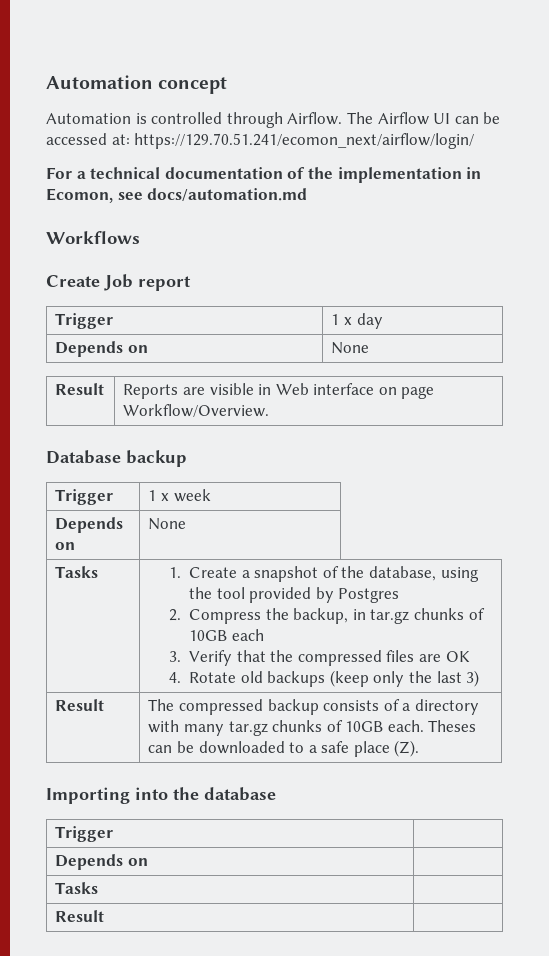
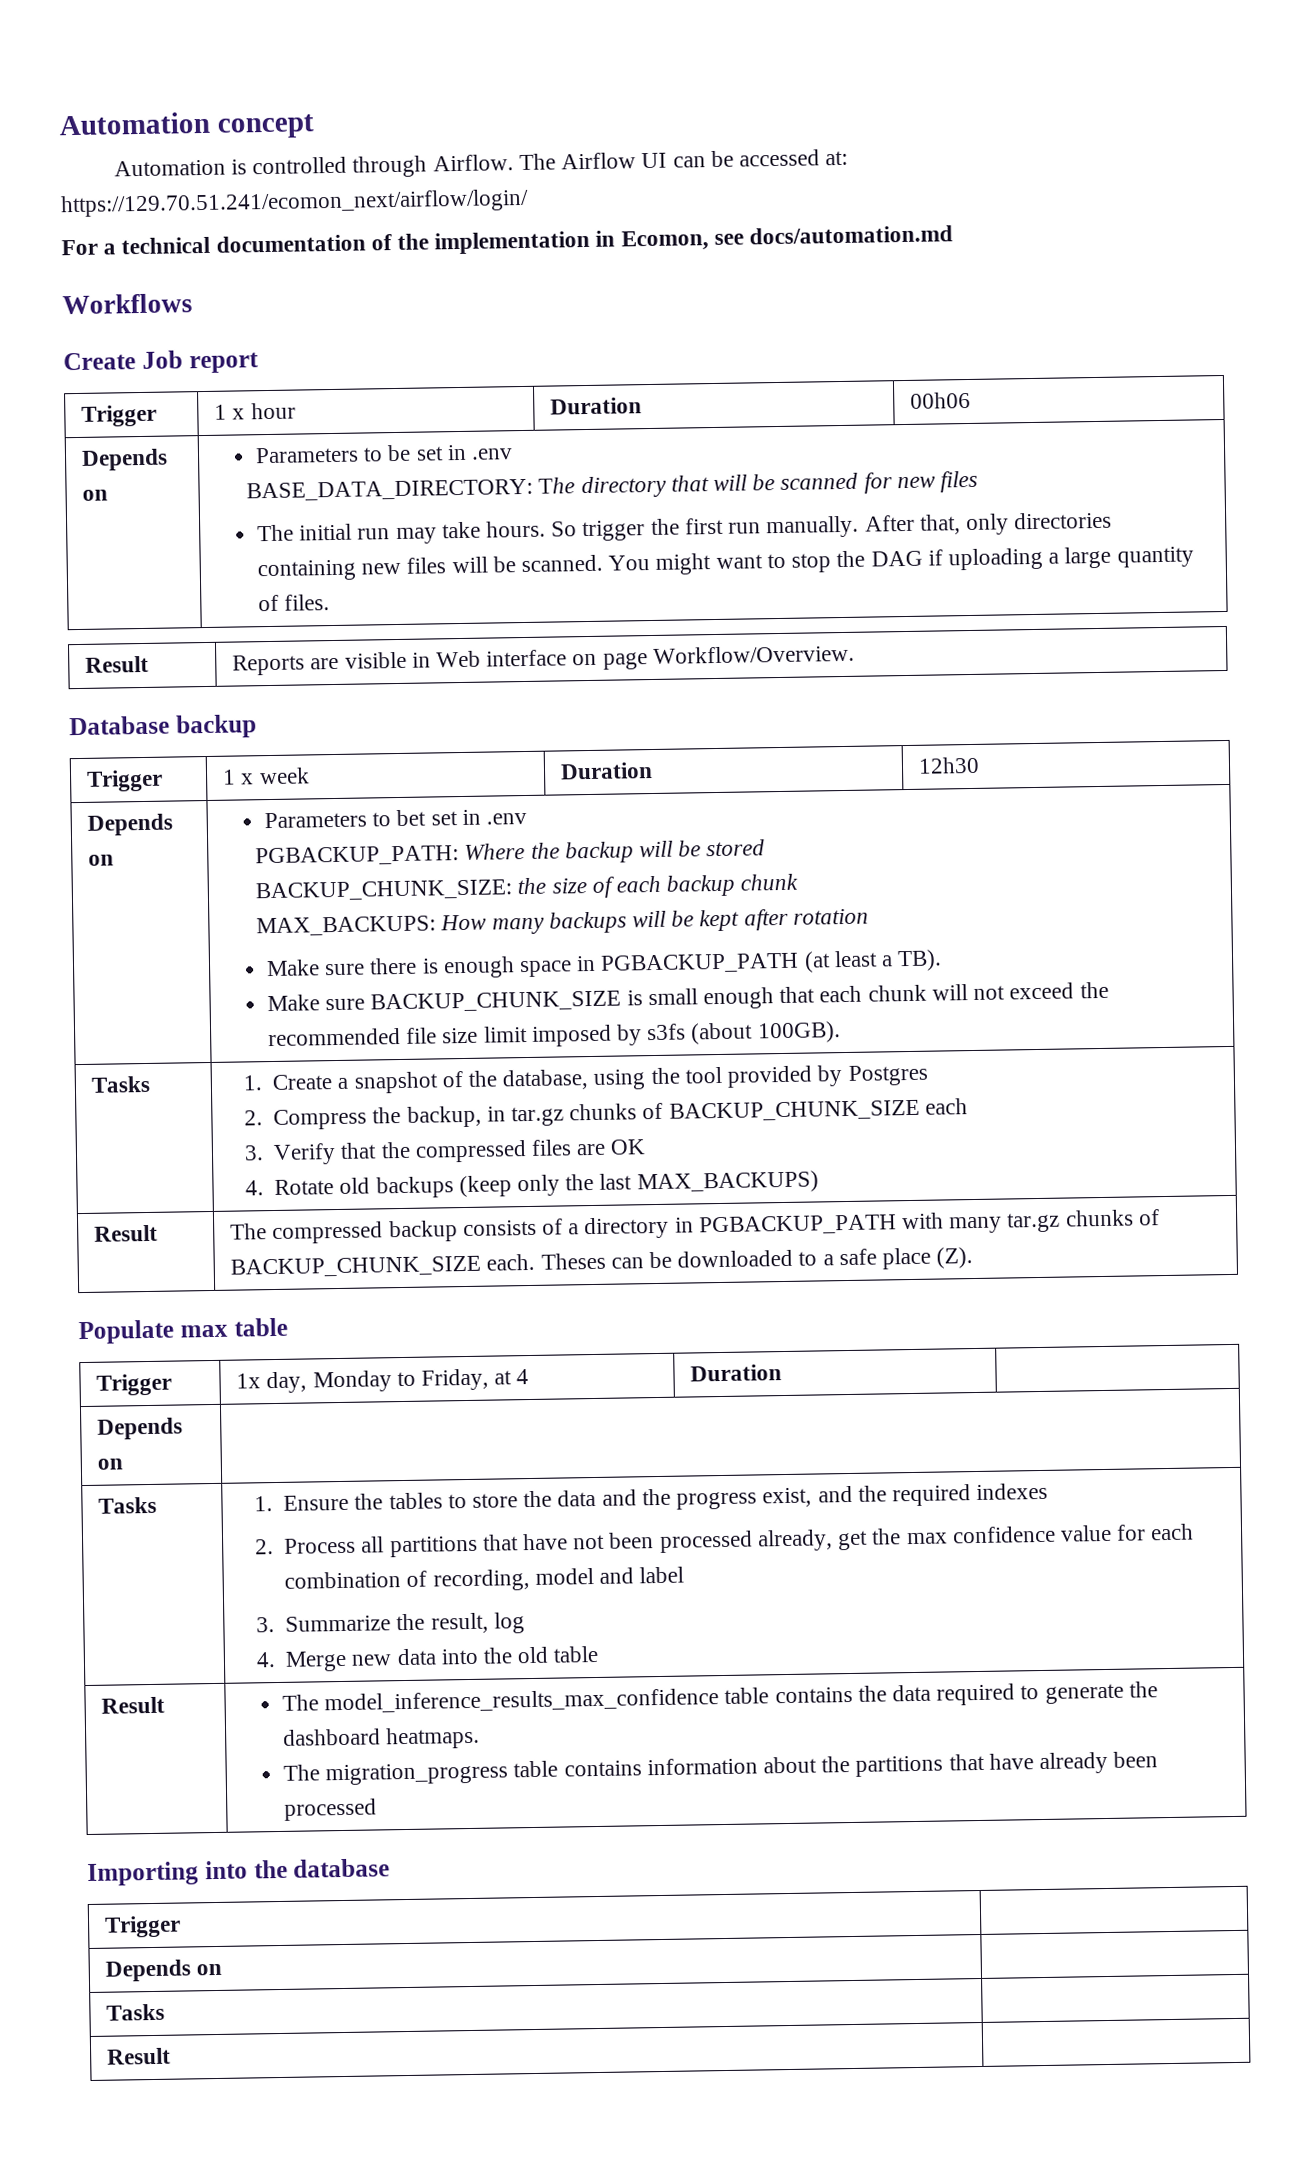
[356,313,383,329] [55,341,148,357] [331,342,370,354] day // Depends on | None -> [250,402,296,420] [550,397,643,415] [910,391,972,409] [81,448,169,471] [82,489,109,501] [254,444,514,464] [246,470,979,502] [256,511,1113,545] [256,546,1194,582] [257,594,331,612] hour | Duration | 00h06 // Depends on | Parameters to be set in .env // BASE_DATA_DIRECTORY: The directory that will be scanned for new files // The initial run may take hours. So trigger the first run manually. After that, only directories containing new files will be scanned. You might want to stop the DAG if uploading a large quantity of files.
[55,517,124,533] [55,542,76,550] [148,518,187,530] // Depends on | None -> [560,761,654,780] [918,756,981,774] [87,813,174,836] [88,854,115,866] [263,809,528,829] [255,839,766,867] [255,873,799,902] [256,908,869,937] [265,949,943,979] [266,981,1109,1013] [267,1021,841,1047] | Duration | 12h30 // Depends on | Parameters to bet set in .env // PGBACKUP_PATH: Where the backup will be stored // BACKUP_CHUNK_SIZE: the size of each backup chunk // MAX_BACKUPS: How many backups will be kept after rotation // Make sure there is enough space in PGBACKUP_PATH (at least a TB). // Make sure BACKUP_CHUNK_SIZE is small enough that each chunk will not exceed the recommended file size limit imposed by s3fs (about 100GB).
[189,630,228,641] 10GB -> [668,1099,920,1122] BACKUP_CHUNK_SIZE
[466,670,480,687] 3) -> [636,1170,819,1195] MAX_BACKUPS)
(479, 707) none -> [674,1214,897,1236] in PGBACKUP_PATH
[345,721,384,732] 10GB -> [230,1255,482,1278] BACKUP_CHUNK_SIZE
(420, 748) none -> [78,1317,288,1345] [96,1373,173,1396] [236,1368,530,1394] [690,1364,783,1382] [97,1417,184,1440] [97,1458,124,1470] [98,1496,158,1514] [253,1482,1049,1512] [254,1523,1195,1558] [284,1566,685,1592] [255,1612,525,1634] [255,1645,600,1672] [101,1696,166,1714] [281,1681,1158,1714] [282,1726,481,1750] [282,1751,1159,1786] [283,1798,377,1821] // Populate max table // Trigger | 1x day, Monday to Friday, at 4 | Duration | // Depends on | // Tasks | 1. Ensure the tables to store the data and the progress exist, and the required indexes // 2. Process all partitions that have not been processed already, get the max confidence value for each combination of recording, model and label // 3. Summarize the result, log // 4. Merge new data into the old table // Result | The model_inference_results_max_confidence table contains the data required to generate the dashboard heatmaps. // The migration_progress table contains information about the partitions that have already been processed

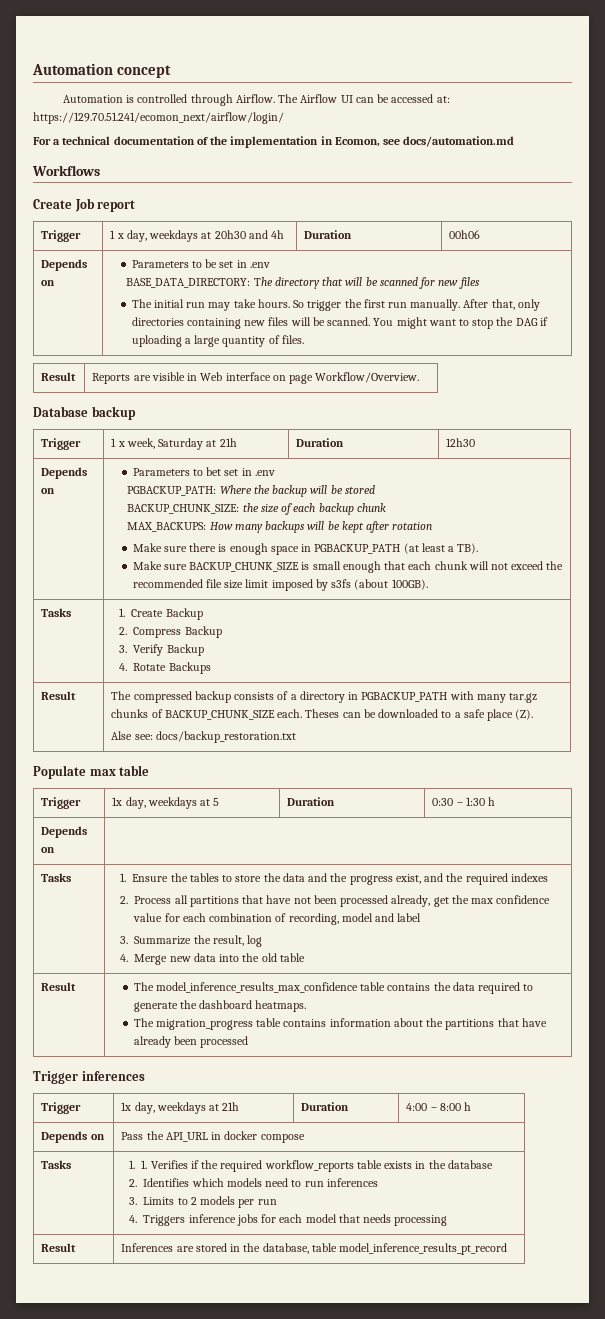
[250,402,296,420] hour -> [126,230,285,242] day, weekdays at 20h30 and 4h
[258,767,310,785] week -> [126,438,237,450] week, Saturday at 21h
[337,1064,928,1094] [243,1098,968,1130] [243,1139,647,1165] [244,1170,819,1199] a snapshot of the database, using the tool provided by Postgres // 2. Compress the backup, in tar.gz chunks of BACKUP_CHUNK_SIZE each // 3. Verify that the compressed files are OK // 4. Rotate old backups (keep only the last MAX_BACKUPS) -> [165,608,203,620] [119,626,222,638] [119,644,204,656] [119,662,211,674] Backup // 2. Compress Backup // 3. Verify Backup // 4. Rotate Backups
(974, 1258) none -> [111,731,296,743] // Alse see: docs/backup_restoration.txt
[312,1368,530,1393] [690,1364,783,1382] Monday to Friday, at 4 | Duration | -> [147,797,220,809] [287,797,336,806] [432,797,496,806] weekdays at 5 | Duration | 0:30 – 1:30 h
[87,1858,391,1887] [104,1915,182,1938] [105,1959,223,1982] [106,2003,166,2021] [107,2047,172,2065] Importing into the database // Trigger | // Depends on | // Tasks | // Result | -> [33,1071,145,1084] [41,1102,82,1114] [121,1102,240,1114] [301,1102,350,1111] [406,1102,472,1111] [41,1131,105,1143] [121,1131,305,1143] [41,1160,72,1169] [129,1160,493,1172] [129,1178,378,1187] [129,1196,277,1208] [129,1214,448,1226] [41,1243,77,1252] [121,1243,508,1255] Trigger inferences // Trigger | 1x day, weekdays at 21h | Duration | 4:00 – 8:00 h // Depends on | Pass the API_URL in docker compose // Tasks | 1. 1. Verifies if the required workflow_reports table exists in the database // 2. Identifies which models need to run inferences // 3. Limits to 2 models per run // 4. Triggers inference jobs for each model that needs processing // Result | Inferences are stored in the database, table model_inference_results_pt_record

